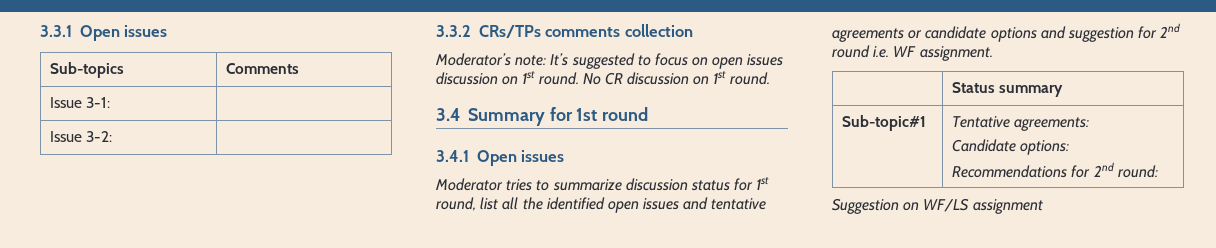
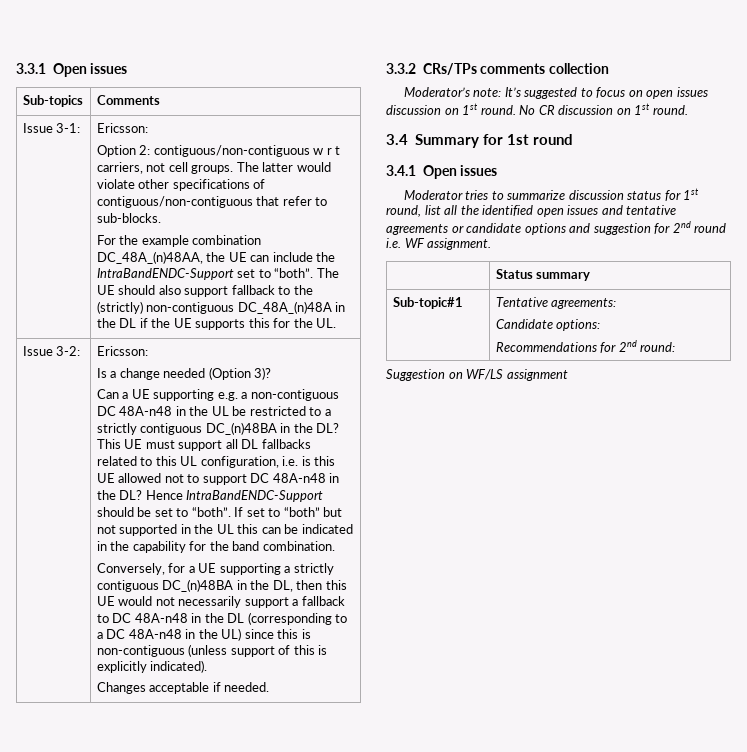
[50,131,113,142] // Issue 3-2: | -> [96,123,148,133] [96,145,341,157] [96,162,331,174] [96,179,266,191] [96,196,328,208] [96,213,161,223] [96,235,262,247] [96,251,336,264] [96,268,339,280] [96,285,313,297] [96,301,346,314] [96,318,337,330] [22,346,81,356] [96,346,148,356] [96,367,272,380] [96,389,339,401] [96,406,331,416] [96,422,340,435] [96,439,311,451] [96,456,336,468] [96,473,340,485] [96,490,324,502] [96,507,343,517] [96,524,353,536] [96,541,335,553] [96,563,334,575] [96,579,347,592] [96,596,345,608] [96,612,348,625] [96,628,311,641] [96,644,328,657] [96,660,208,673] [96,682,270,694] Ericsson: // Option 2: contiguous/non-contiguous w r t carriers, not cell groups. The latter would violate other specifications of contiguous/non-contiguous that refer to sub-blocks. // For the example combination DC_48A_(n)48AA, the UE can include the IntraBandENDC-Support set to “both”. The UE should also support fallback to the (strictly) non-contiguous DC_48A_(n)48A in the DL if the UE supports this for the UL. // Issue 3-2: | Ericsson: // Is a change needed (Option 3)? // Can a UE supporting e.g. a non-contiguous DC 48A-n48 in the UL be restricted to a strictly contiguous DC_(n)48BA in the DL? This UE must support all DL fallbacks related to this UL configuration, i.e. is this UE allowed not to support DC 48A-n48 in the DL? Hence IntraBandENDC-Support should be set to “both”. If set to “both” but not supported in the UL this can be indicated in the capability for the band combination. // Conversely, for a UE supporting a strictly contiguous DC_(n)48BA in the DL, then this UE would not necessarily support a fallback to DC 48A-n48 in the DL (corresponding to a DC 48A-n48 in the UL) since this is non-contiguous (unless support of this is explicitly indicated). // Changes acceptable if needed.

